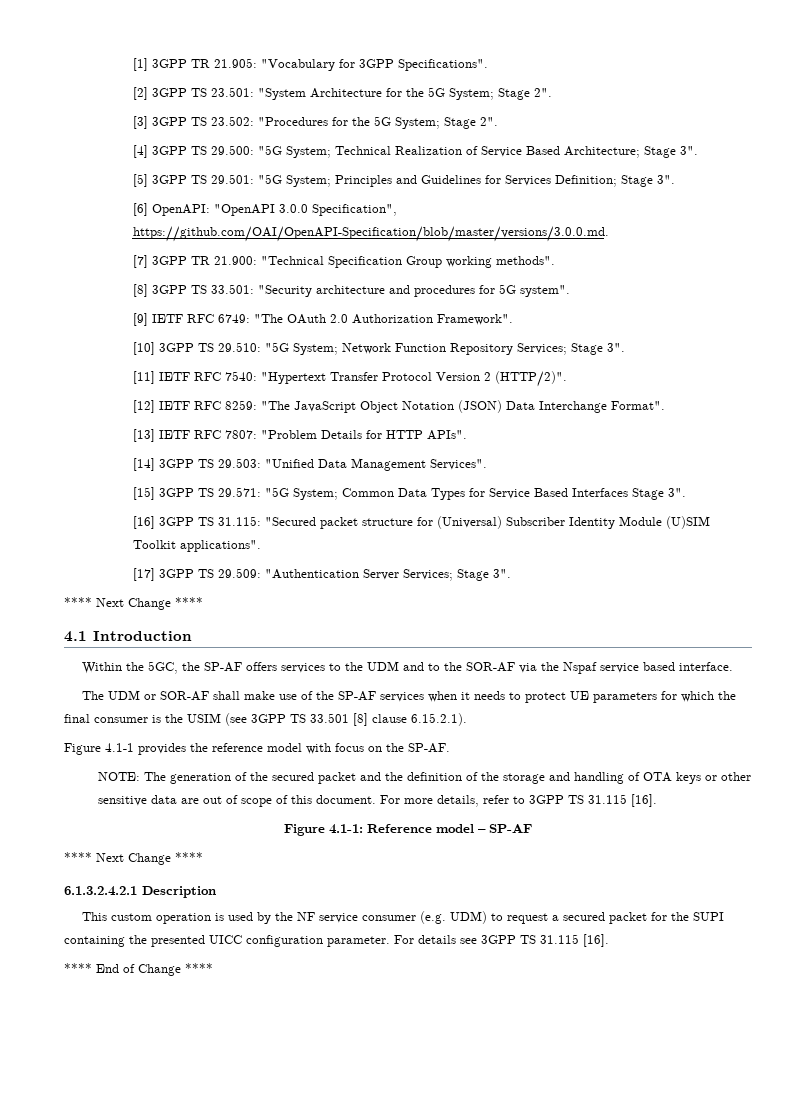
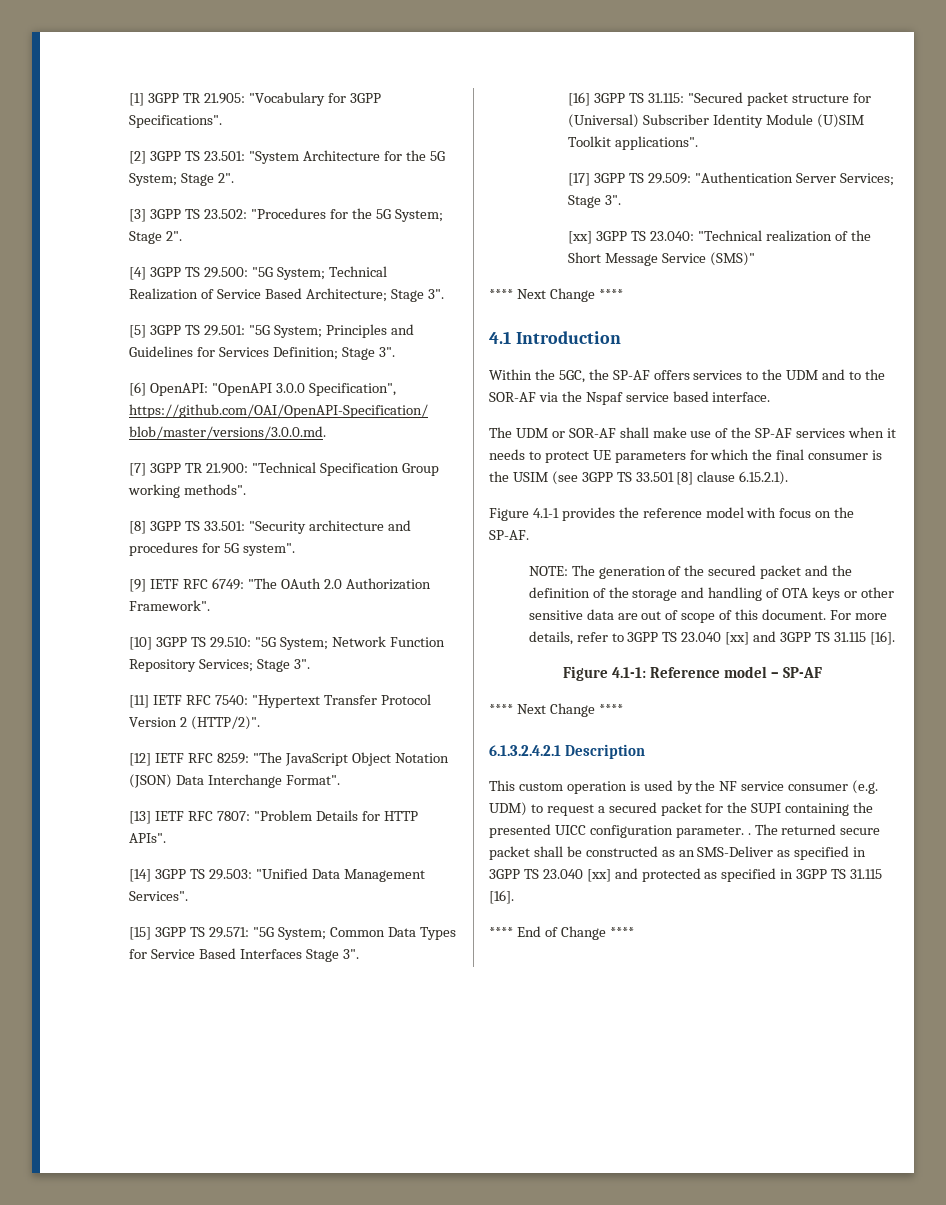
(511, 573) none -> [568,230,871,244] [568,252,756,266] // [xx] 3GPP TS 23.040: "Technical realization of the Short Message Service (SMS)"
(585, 799) none -> [681,631,830,645] 23.040 [xx] and 3GPP TS
[394,935,477,944] For details see -> [747,824,881,835] [489,846,867,860] [489,868,794,882] . The returned secure packet shall be constructed as an SMS-Deliver as specified in 3GPP TS 23.040 [xx] and protected as specified in

